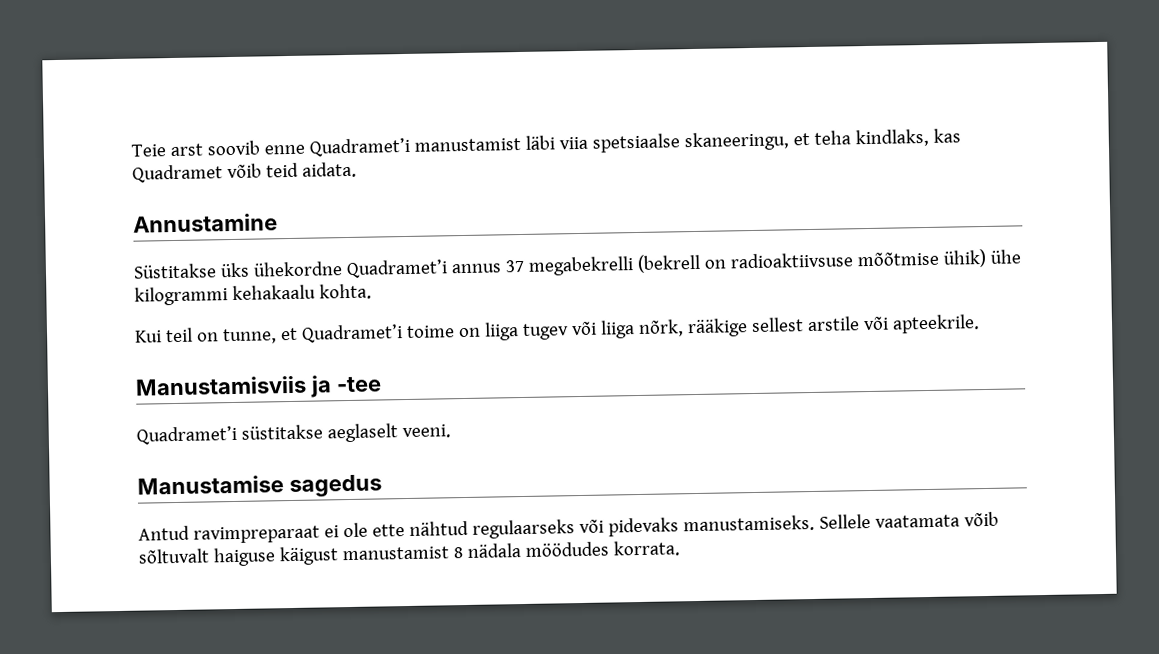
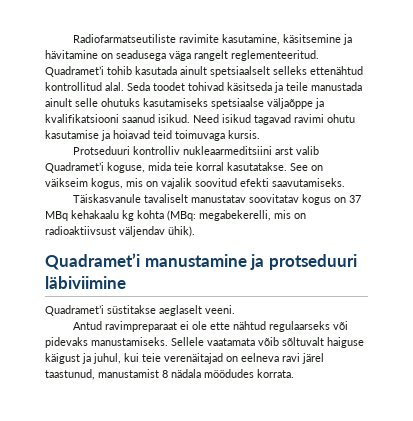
[131,128,961,157] [132,161,357,183] [133,213,278,233] [133,248,1021,279] [134,283,372,306] [134,314,980,345] [135,375,382,398] Teie arst soovib enne Quadramet’i manustamist läbi viia spetsiaalse skaneeringu, et teha kindlaks, kas Quadramet võib teid aidata. // Annustamine // Süstitakse üks ühekordne Quadramet’i annus 37 megabekrelli (bekrell on radioaktiivsuse mõõtmise ühik) ühe kilogrammi kehakaalu kohta. // Kui teil on tunne, et Quadramet’i toime on liiga tugev või liiga nõrk, rääkige sellest arstile või apteekrile. // Manustamisviis ja -tee -> [73,34,353,45] [45,50,319,61] [45,66,363,77] [45,82,362,93] [45,98,324,109] [45,114,355,125] [45,130,260,141] [73,146,320,155] [45,162,323,173] [45,178,345,189] [73,194,362,205] [45,210,306,221] [45,226,195,237] [45,253,357,270] [45,276,126,289] Radiofarmatseutiliste ravimite kasutamine, käsitsemine ja hävitamine on seadusega väga rangelt reglementeeritud. Quadramet’i tohib kasutada ainult spetsiaalselt selleks ettenähtud kontrollitud alal. Seda toodet tohivad käsitseda ja teile manustada ainult selle ohutuks kasutamiseks spetsiaalse väljaõppe ja kvalifikatsiooni saanud isikud. Need isikud tagavad ravimi ohutu kasutamise ja hoiavad teid toimuvaga kursis. // Protseduuri kontrolliv nukleaarmeditsiini arst valib Quadramet’i koguse, mida teie korral kasutatakse. See on väikseim kogus, mis on vajalik soovitud efekti saavutamiseks. // Täiskasvanule tavaliselt manustatav soovitatav kogus on 37 MBq kehakaalu kg kohta (MBq: megabekerelli, mis on radioaktiivsust väljendav ühik). // Quadramet’i manustamine ja protseduuri läbiviimine
[137,474,382,498] // Manustamise sagedus -> (235, 309) none
(339, 556) none -> [82,353,324,364] [45,369,95,380] ja juhul, kui teie verenäitajad on eelneva ravi järel taastunud,

